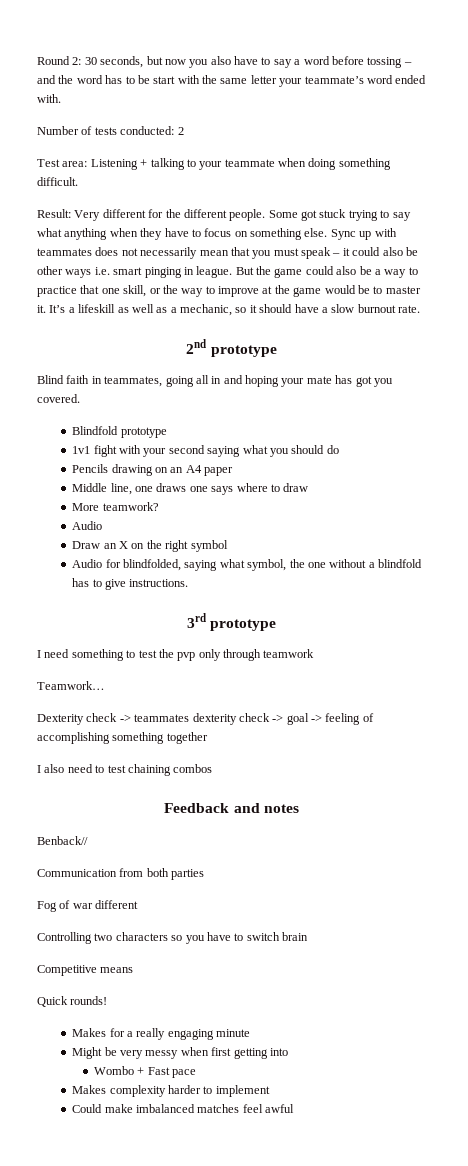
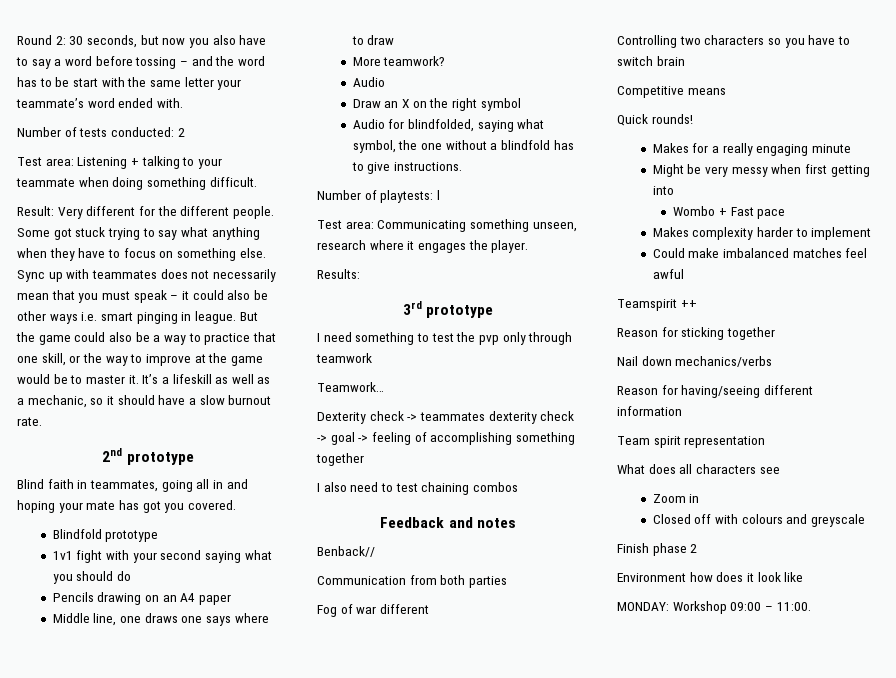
(189, 583) none -> [317,190,440,203] [317,219,577,232] [317,240,529,253] [317,269,360,279] // Number of playtests: l // Test area: Communicating something unseen, research where it engages the player. // Results:
(295, 1108) none -> [617,299,697,311] [617,327,775,340] [617,356,773,367] [617,385,813,398] [617,406,682,416] [617,436,766,448] [617,464,780,474] [652,494,700,503] [652,514,865,527] [617,543,698,556] [617,572,804,582] [617,601,811,614] // Teamspirit ++ // Reason for sticking together // Nail down mechanics/verbs // Reason for having/seeing different information // Team spirit representation // What does all characters see // Zoom in // Closed off with colours and greyscale // Finish phase 2 // Environment how does it look like // MONDAY: Workshop 09:00 – 11:00.

